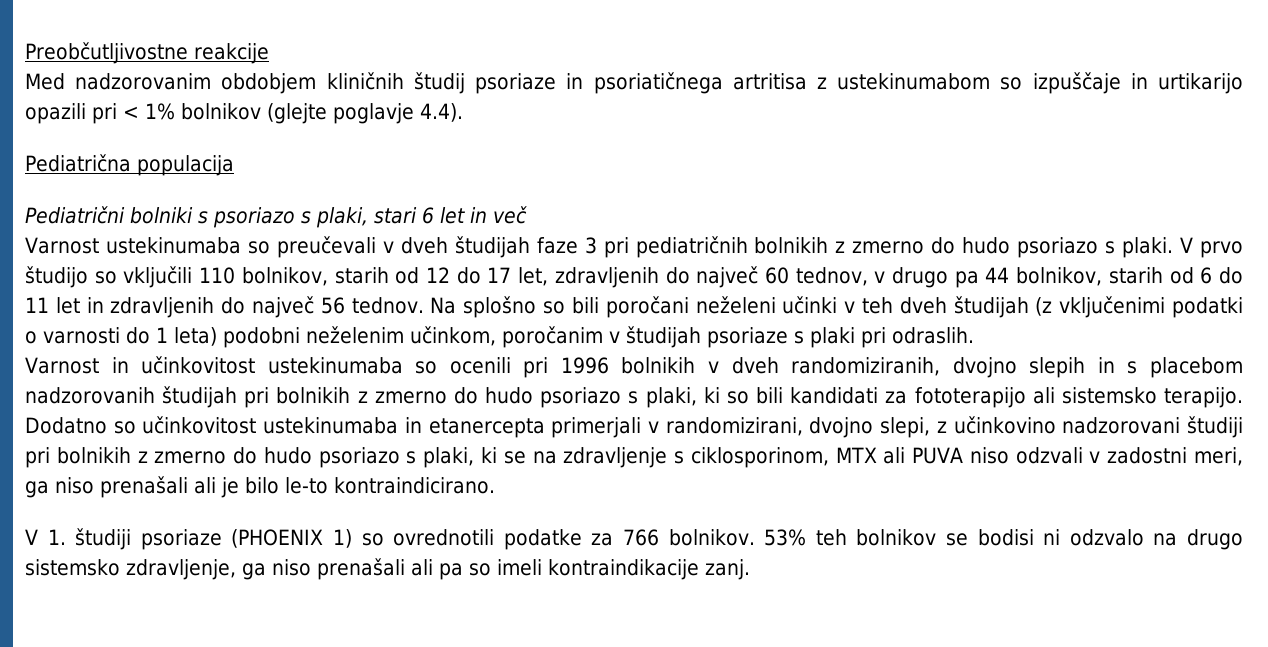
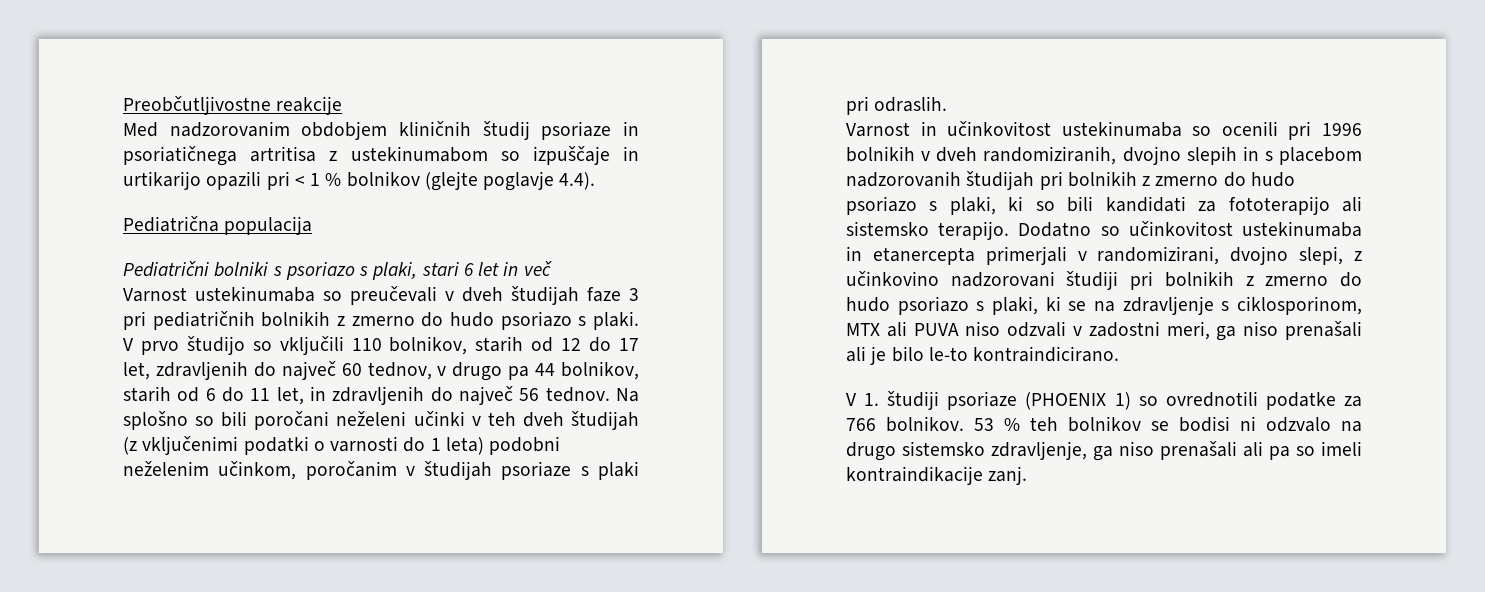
[145,103,175,120] 1% -> [310,173,342,186] 1 %
[55,297,80,314] let -> [276,387,304,405] let,
[764,529,807,546] 53% -> [974,418,1020,431] 53 %

